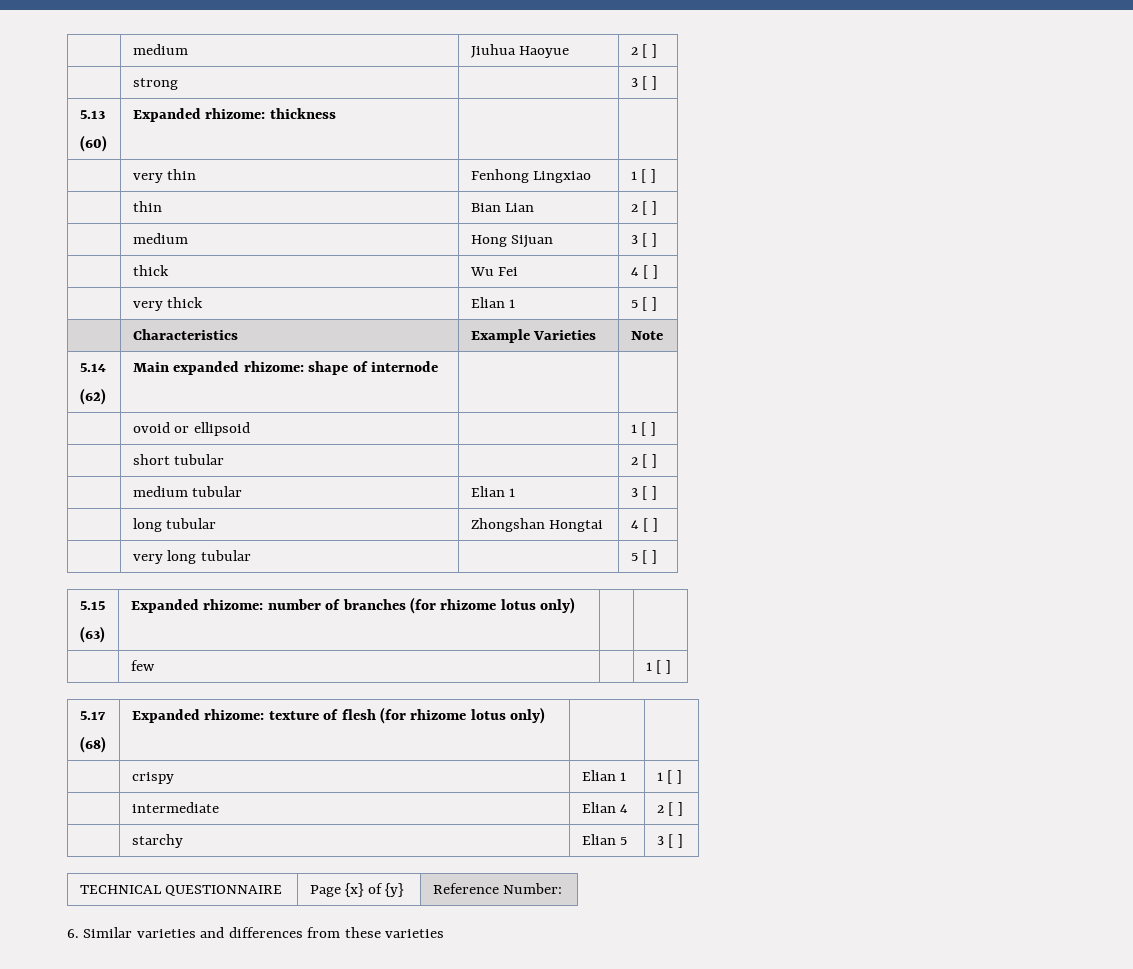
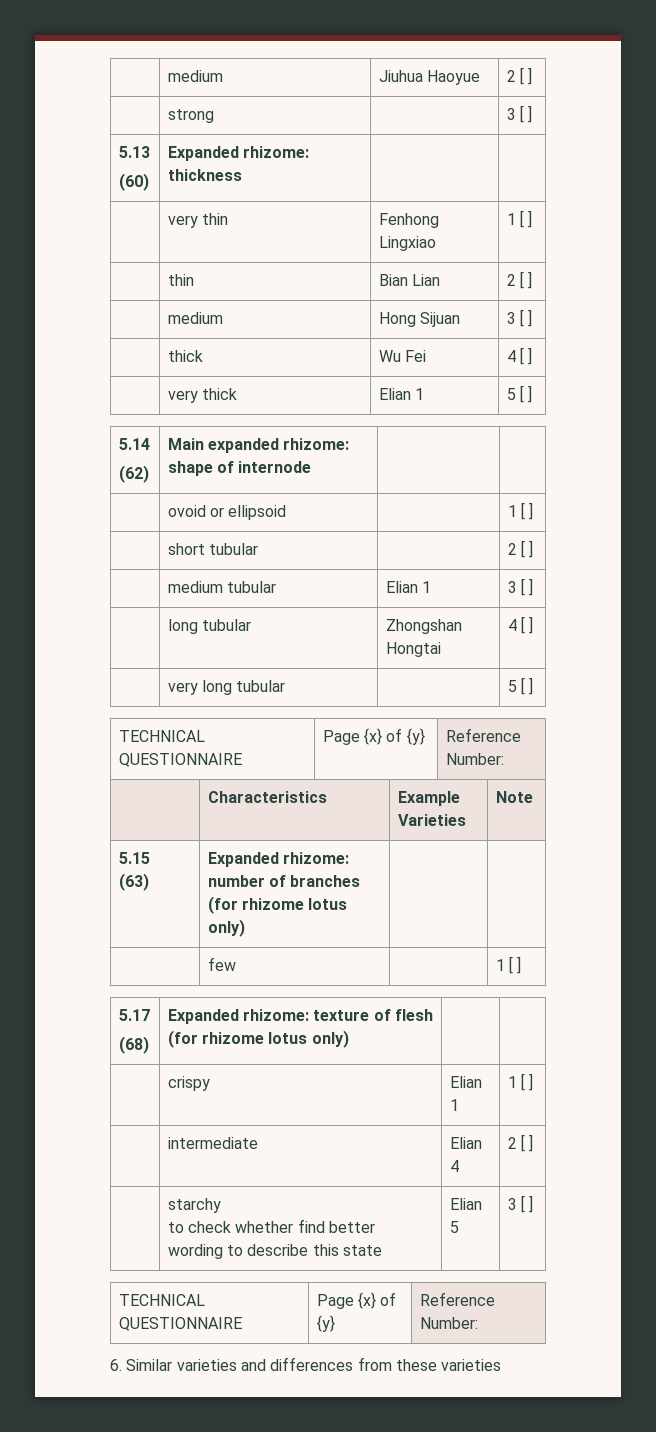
[132,329,238,340] [470,329,597,343] [630,331,663,340] // | Characteristics | Example Varieties | Note -> (533, 394) none
(657, 557) none -> [118,730,205,742] [118,753,242,767] [322,728,425,745] [445,728,521,742] [445,753,504,765] [207,791,327,803] [397,791,460,806] [397,814,466,826] [495,791,533,803] // TECHNICAL QUESTIONNAIRE | Page {x} of {y} | Reference Number: // | Characteristics | Example Varieties | Note
(183, 841) none -> [167,1219,376,1233] [167,1244,383,1259] // to check whether find better wording to describe this state

